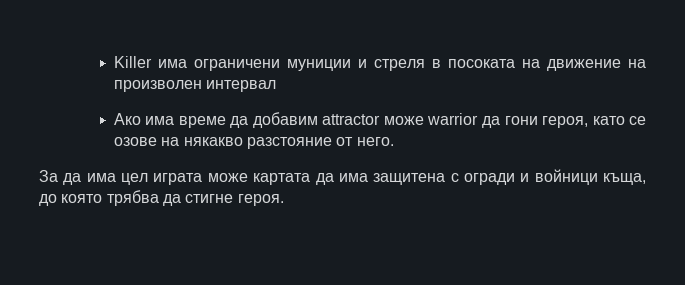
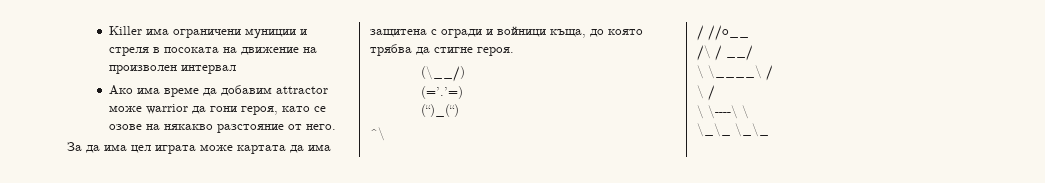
(284, 200) none -> [421,66,466,82] [421,86,464,99] [421,104,460,117] [370,127,385,141] [697,25,749,41] [697,45,753,61] [697,65,773,81] [697,85,715,101] [697,105,749,119] [697,123,769,137] // (\__/) // (=’.’=) // (“)_(“) // ^\ // / //o__ // /\ / __/ // \ \____\ / // \ / // \ \----\ \ // \_\_ \_\_

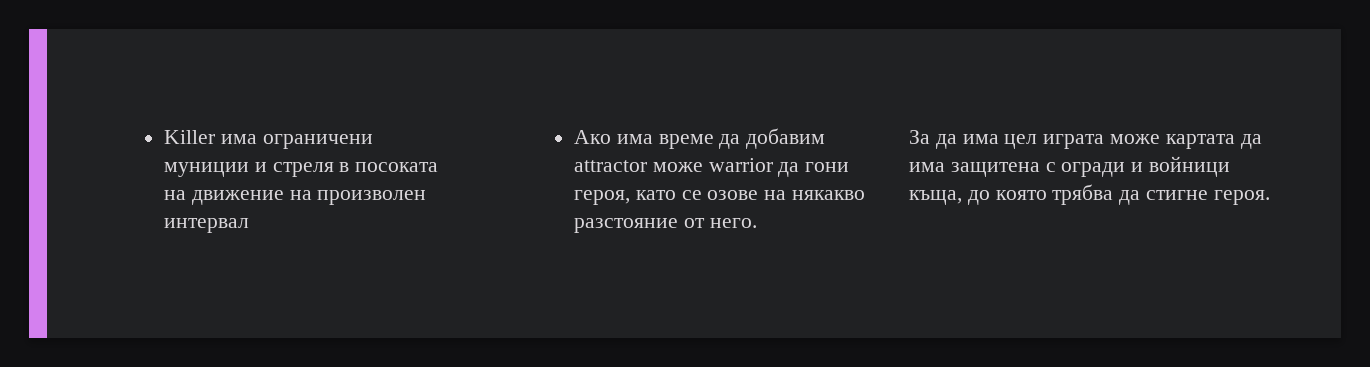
[421,66,466,82] [421,86,464,99] [421,104,460,117] [370,127,385,141] [697,25,749,41] [697,45,753,61] [697,65,773,81] [697,85,715,101] [697,105,749,119] [697,123,769,137] // (\__/) // (=’.’=) // (“)_(“) // ^\ // / //o__ // /\ / __/ // \ \____\ / // \ / // \ \----\ \ // \_\_ \_\_ -> (1270, 197) none

